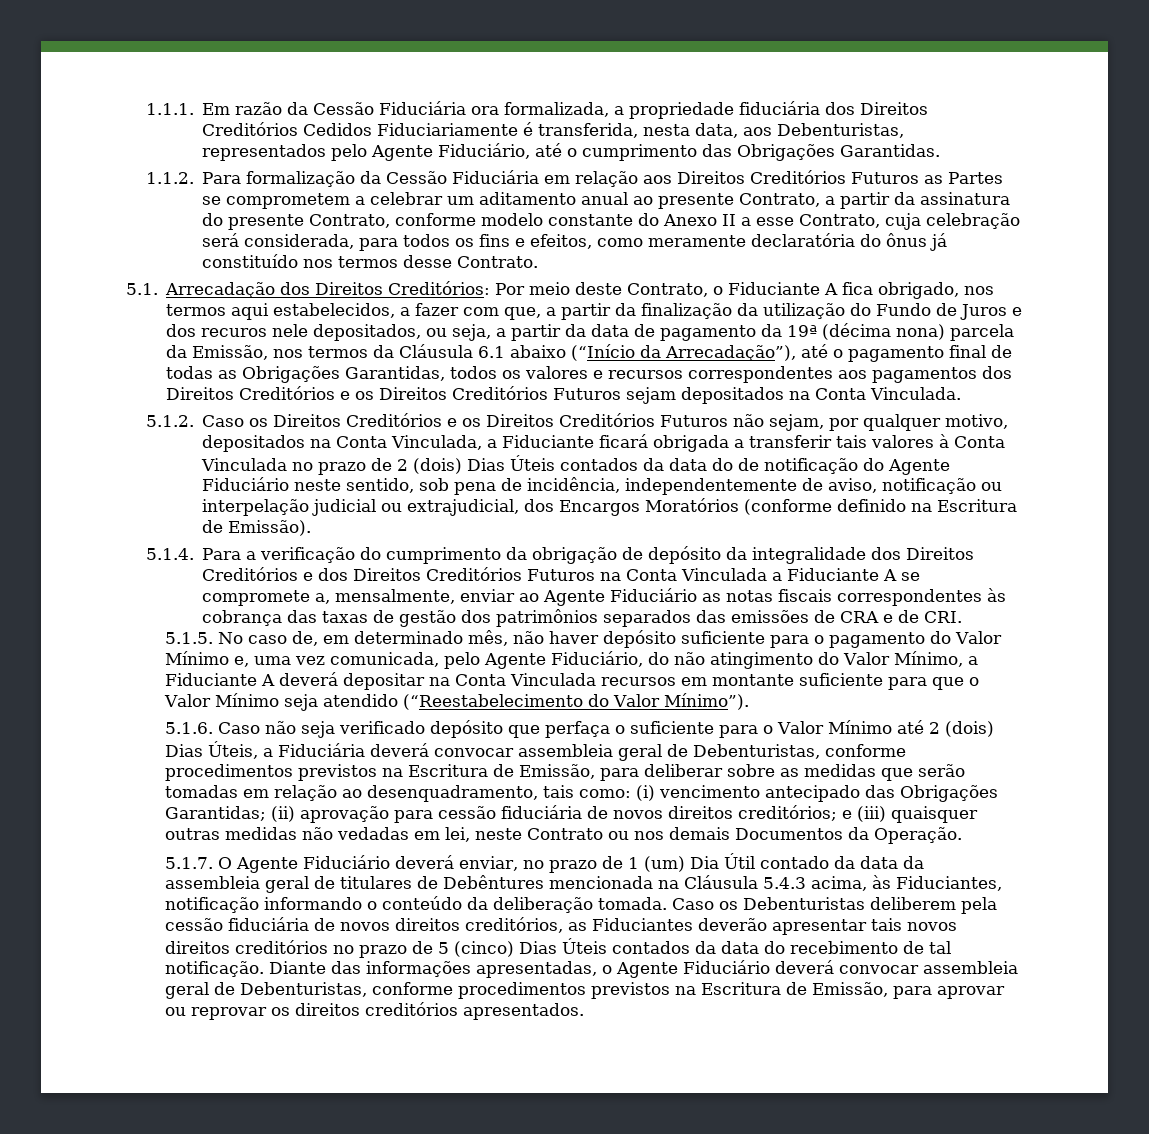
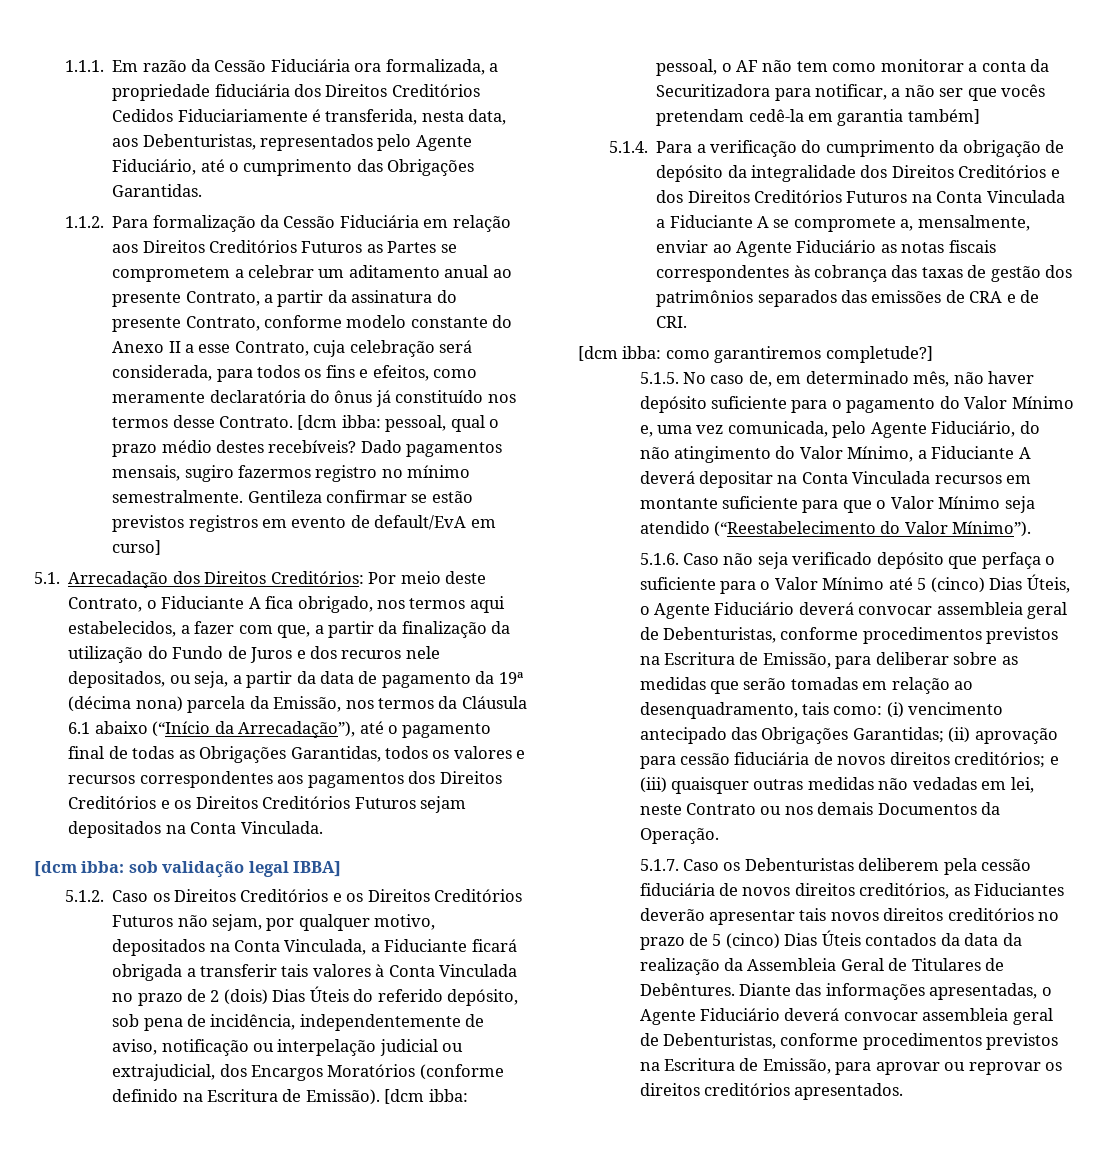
(538, 262) none -> [297,415,500,432] [112,440,503,457] [112,465,471,482] [112,490,473,503] [112,515,496,532] [112,540,162,555] [dcm ibba: pessoal, qual o prazo médio destes recebíveis? Dado pagamentos mensais, sugiro fazermos registro no mínimo semestralmente. Gentileza confirmar se estão previstos registros em evento de default/EvA em curso]
(962, 393) none -> [34,861,342,878] // [dcm ibba: sob validação legal IBBA]
[559,458,950,475] [201,477,414,493] contados da data do de notificação do Agente Fiduciário neste sentido, -> [353,989,519,1006] do referido depósito,
(311, 528) none -> [384,1089,468,1104] [656,59,1050,76] [656,84,1046,101] [656,109,980,126] [dcm ibba: pessoal, o AF não tem como monitorar a conta da Securitizadora para notificar, a não ser que vocês pretendam cedê-la em garantia também]
(962, 617) none -> [578,346,933,363] // [dcm ibba: como garantiremos completude?]
[929,721,995,737] [165,741,366,759] 2 (dois) Dias Úteis, a Fiduciária -> [917,574,1070,593] [639,602,795,619] 5 (cinco) Dias Úteis, o Agente Fiduciário
[218,853,925,873] [165,875,1003,893] [165,896,668,913] O Agente Fiduciário deverá enviar, no prazo de 1 (um) Dia Útil contado da data da assembleia geral de titulares de Debêntures mencionada na Cláusula 5.4.3 acima, às Fiduciantes, notificação informando o conteúdo da deliberação tomada. -> (679, 865) none
[764,941,952,954] [165,961,265,977] do recebimento de tal notificação. -> [1002,933,1022,946] [639,958,1005,975] [639,983,735,996] da realização da Assembleia Geral de Titulares de Debêntures.

